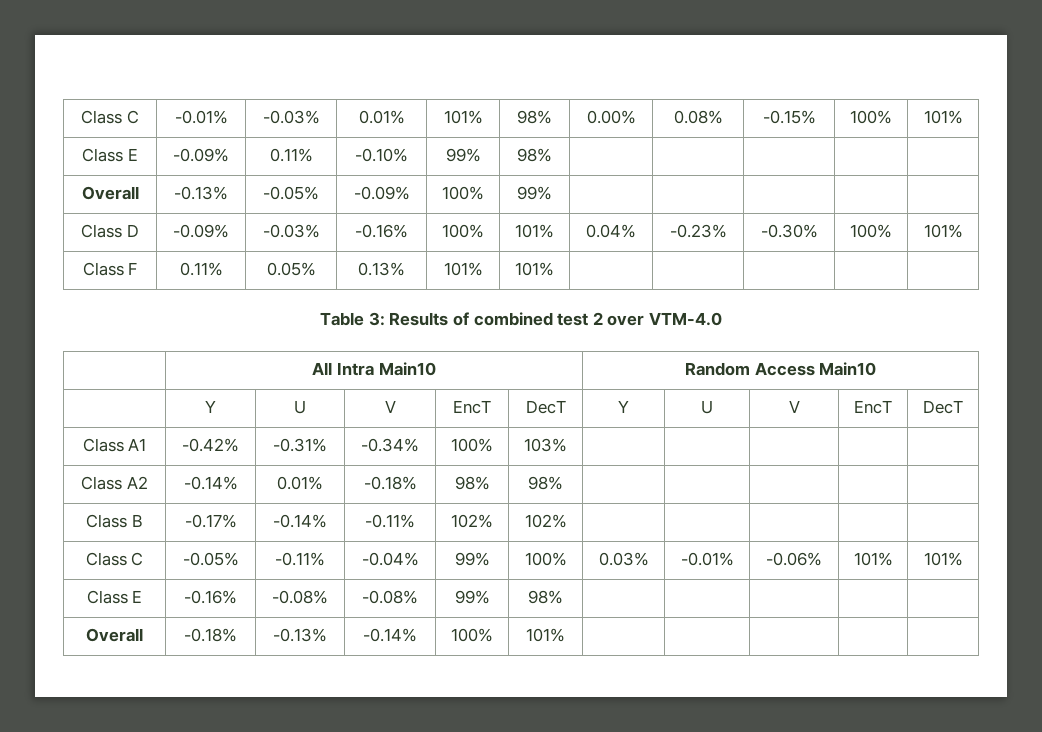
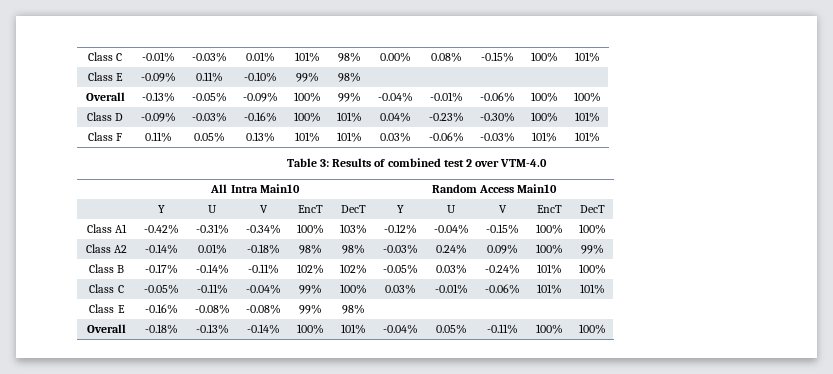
(552, 193) | | | | -> [377,92,413,102] [429,92,463,102] [479,92,515,102] [530,92,558,102] [573,92,601,102] -0.04% | -0.01% | -0.06% | 100% | 100%
(554, 269) | | | | -> [379,132,411,142] [428,132,464,142] [479,132,515,142] [531,132,557,142] [574,132,600,142] 0.03% | -0.06% | -0.03% | 101% | 101%
(567, 445) | | | | -> [383,224,417,234] [433,224,469,234] [485,224,519,234] [535,224,563,234] [578,224,606,234] -0.12% | -0.04% | -0.15% | 100% | 100%
(563, 483) | | | | -> [382,244,418,254] [435,244,467,254] [486,244,518,254] [535,244,563,254] [580,244,604,254] -0.03% | 0.24% | 0.09% | 100% | 99%
(567, 521) | | | | -> [382,264,418,274] [435,264,467,274] [484,264,520,274] [536,264,562,274] [578,264,606,274] -0.05% | 0.03% | -0.24% | 101% | 100%
(565, 635) | | | | -> [382,324,418,334] [435,324,467,334] [486,324,518,334] [535,324,563,334] [578,324,606,334] -0.04% | 0.05% | -0.11% | 100% | 100%

